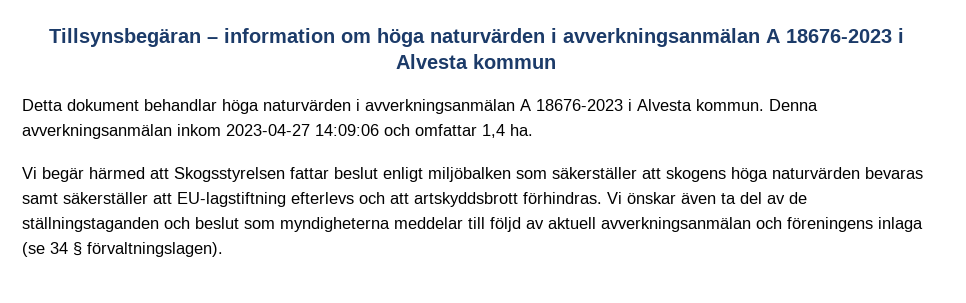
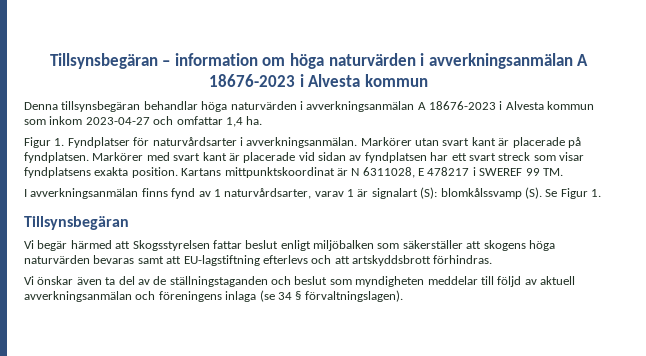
[22,99,139,111] Detta dokument -> [24,101,141,112] Denna tillsynsbegäran
[696,99,818,111] [22,124,172,139] kommun. Denna avverkningsanmälan -> [547,101,595,110] [24,119,46,125] kommun som
[315,124,379,136] 14:09:06 -> (150, 121) none
(533, 130) none -> [24,137,581,148] [24,152,584,163] [24,167,563,178] [24,187,601,199] [24,216,129,230] // Figur 1. Fyndplatser för naturvårdsarter i avverkningsanmälan. Markörer utan svart kant är placerade på fyndplatsen. Markörer med svart kant är placerade vid sidan av fyndplatsen har ett svart streck som visar fyndplatsens exakta position. Kartans mittpunktskoordinat är N 6311028, E 478217 i SWEREF 99 TM. // I avverkningsanmälan finns fynd av 1 naturvårdsarter, varav 1 är signalart (S): blomkålssvamp (S). Se Figur 1. // Tillsynsbegäran
[63,192,148,204] säkerställer -> (164, 260) none
(602, 198) none -> (493, 259) //
[280,217,390,232] myndigheterna -> [355,276,425,287] myndigheten

